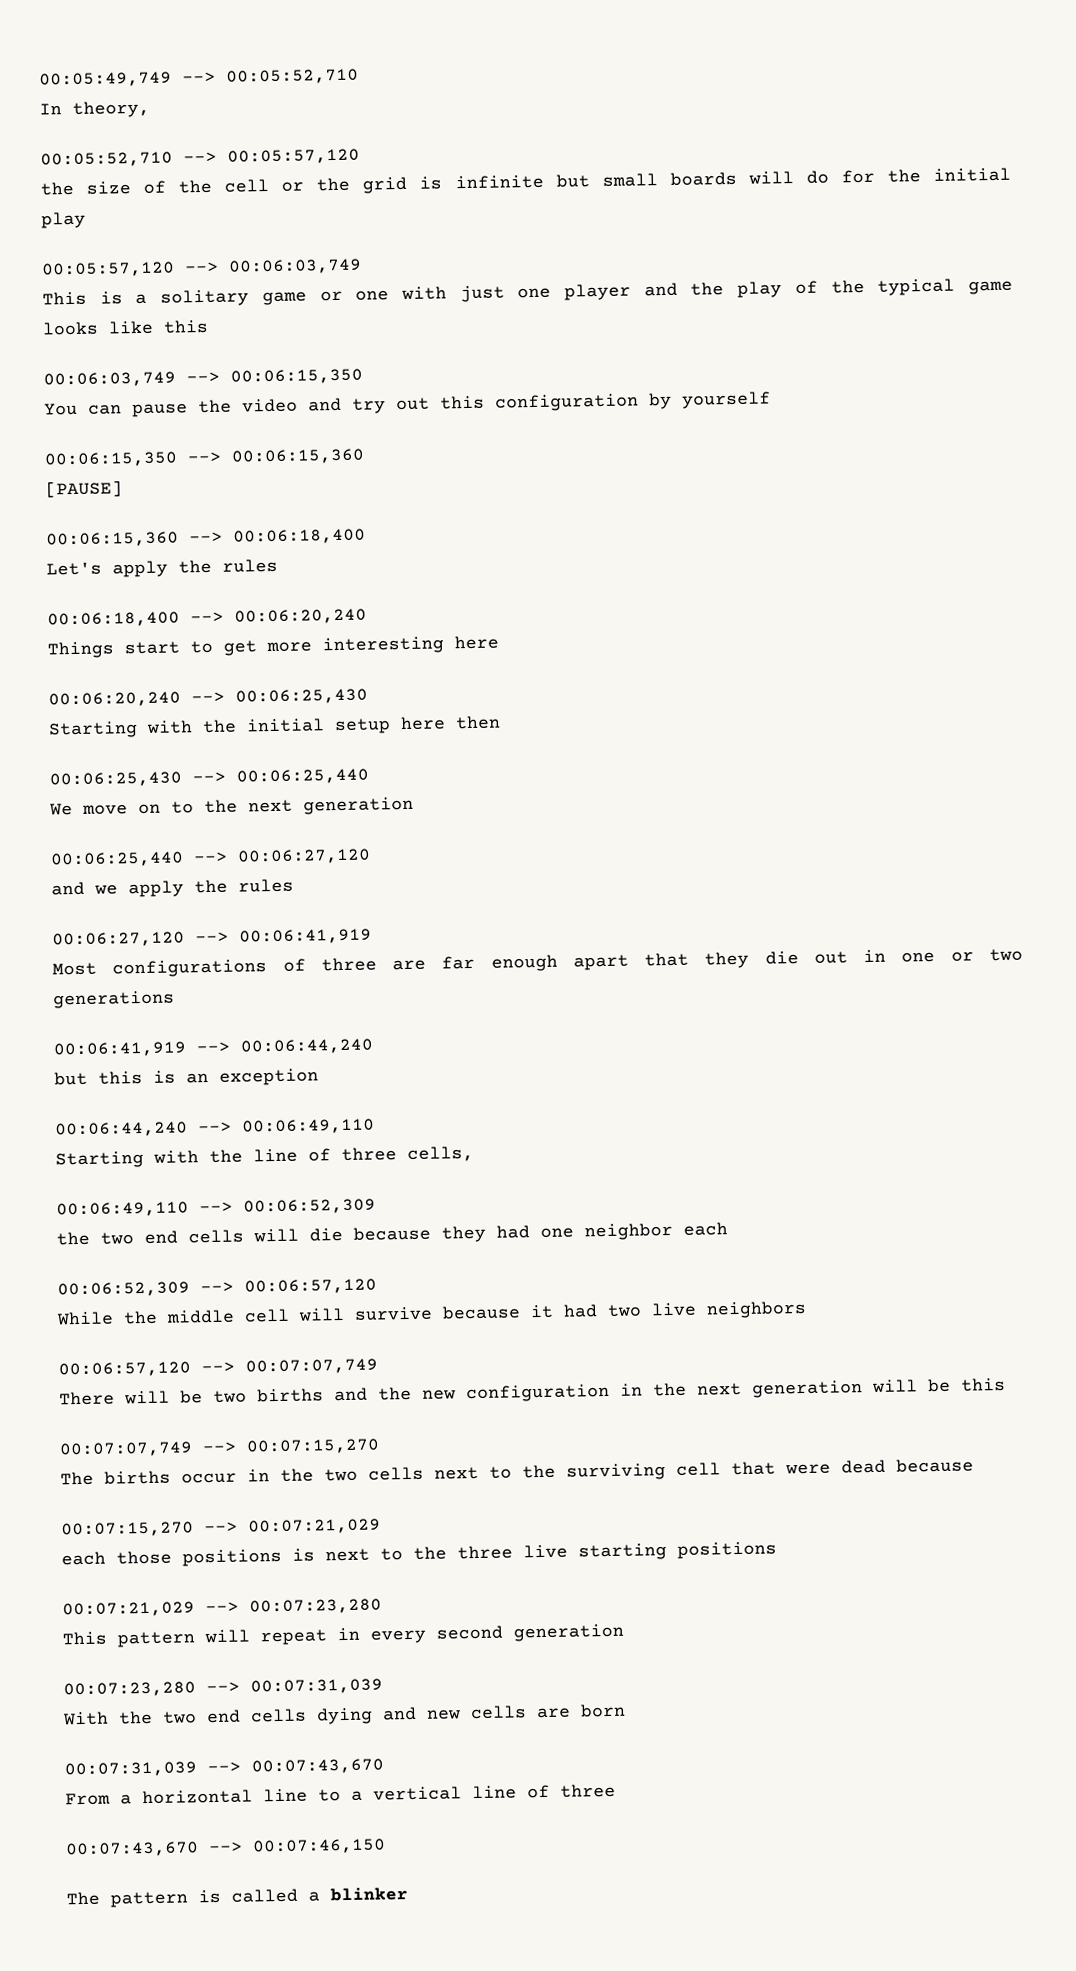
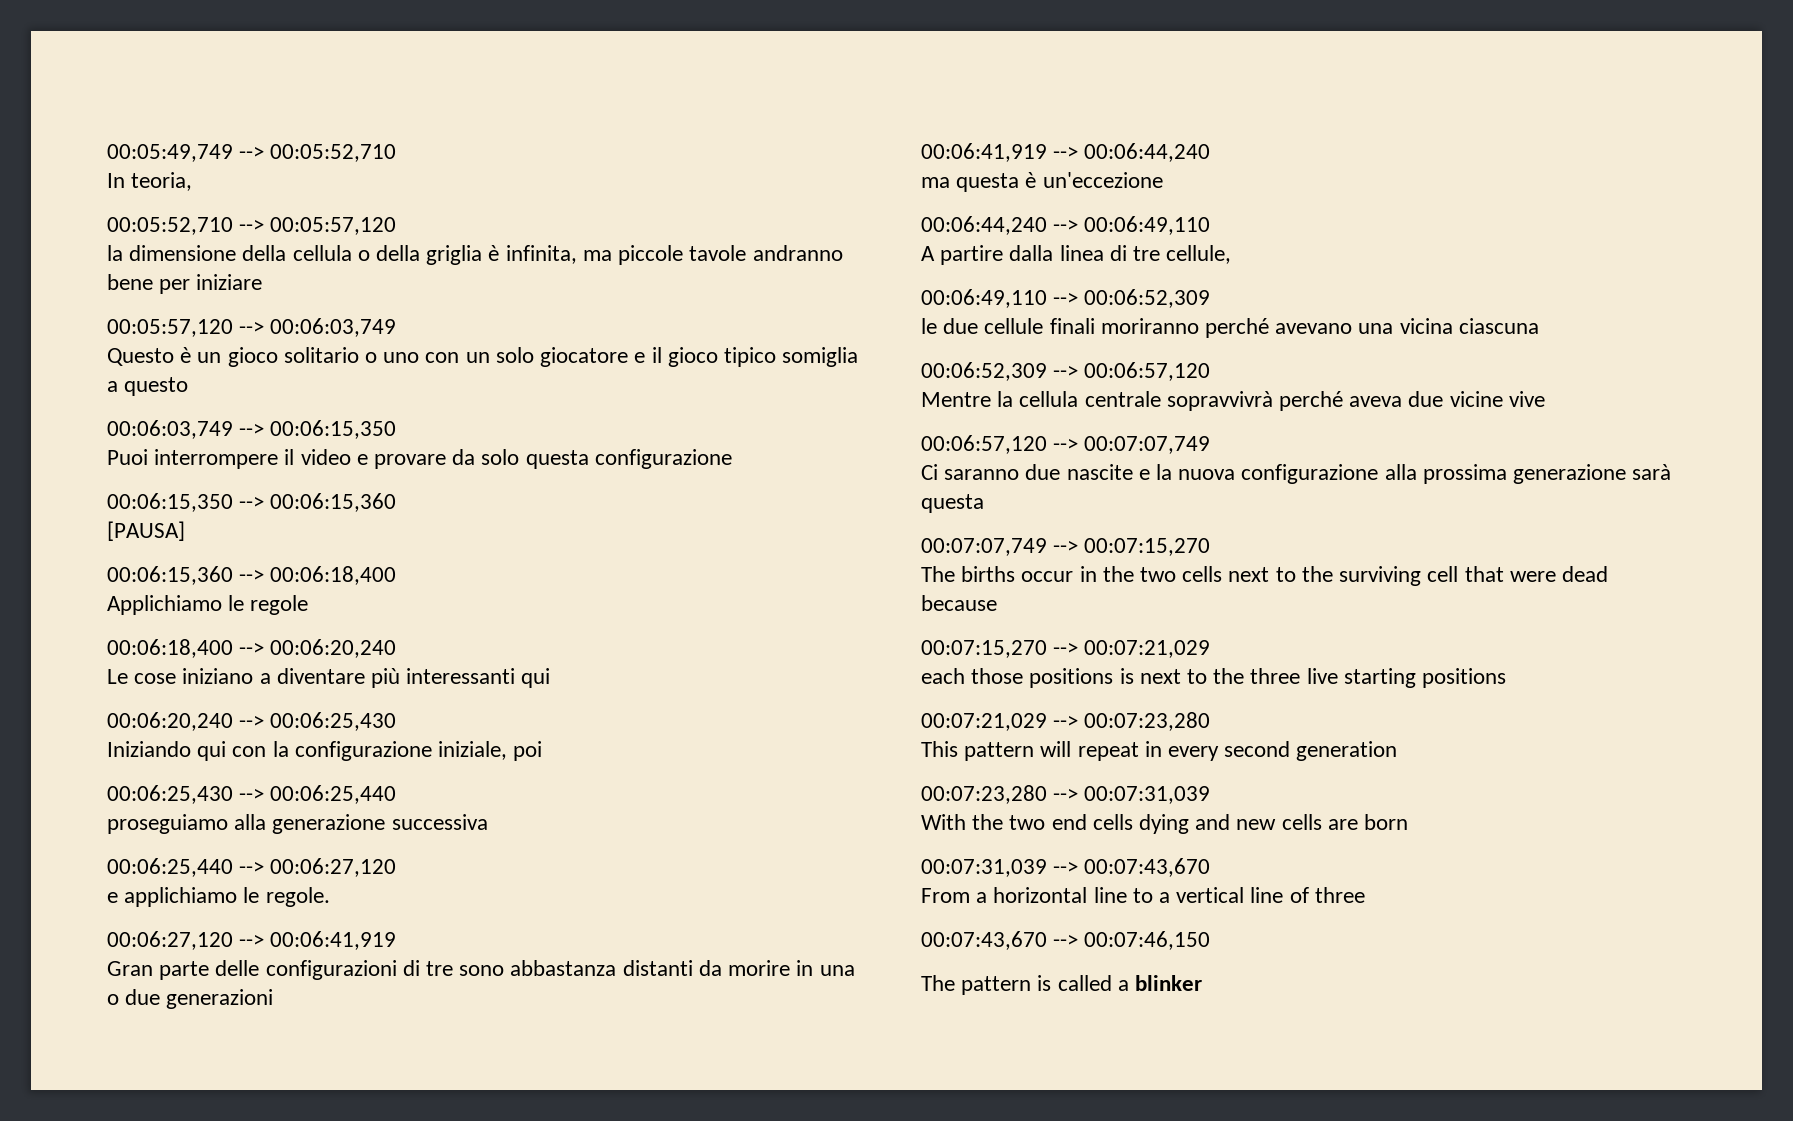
[72,100,150,118] theory, -> [131,172,193,191] teoria,
[40,167,1011,196] [41,211,86,229] [41,258,362,278] [42,278,1014,307] [42,319,209,336] [43,368,363,388] [44,391,771,418] the size of the cell or the grid is infinite but small boards will do for the initial play // 00:05:57,120 --> 00:06:03,749 // This is a solitary game or one with just one player and the play of the typical game looks like this // 00:06:03,749 --> 00:06:15,350 // You can pause the video and try out this configuration by yourself -> [107,245,843,265] [107,274,263,294] [107,318,397,337] [107,347,859,367] [107,377,189,396] [107,420,397,439] [107,449,732,469] la dimensione della cellula o della griglia è infinita, ma piccole tavole andranno bene per iniziare // 00:05:57,120 --> 00:06:03,749 // Questo è un gioco solitario o uno con un solo giocatore e il gioco tipico somiglia a questo // 00:06:03,749 --> 00:06:15,350 // Puoi interrompere il video e provare da solo questa configurazione
[45,480,123,498] [PAUSE] -> [107,521,185,541] [PAUSA]
[46,558,278,578] Let's apply the rules -> [107,595,309,615] Applichiamo le regole
[47,635,499,659] [48,688,368,708] [48,715,501,739] [49,768,369,788] [49,796,414,816] [50,848,371,868] [51,878,294,898] [52,928,372,948] [52,948,1023,978] [53,990,175,1009] [53,1038,373,1058] [54,1068,319,1086] [55,1118,375,1138] [55,1145,474,1169] [56,1198,376,1218] [56,1222,728,1246] [57,1278,377,1298] [56,1300,807,1326] [58,1358,378,1378] [59,1377,1006,1406] Things start to get more interesting here // 00:06:20,240 --> 00:06:25,430 // Starting with the initial setup here then // 00:06:25,430 --> 00:06:25,440 // We move on to the next generation // 00:06:25,440 --> 00:06:27,120 // and we apply the rules // 00:06:27,120 --> 00:06:41,919 // Most configurations of three are far enough apart that they die out in one or two generations // 00:06:41,919 --> 00:06:44,240 // but this is an exception // 00:06:44,240 --> 00:06:49,110 // Starting with the line of three cells, // 00:06:49,110 --> 00:06:52,309 // the two end cells will die because they had one neighbor each // 00:06:52,309 --> 00:06:57,120 // While the middle cell will survive because it had two live neighbors // 00:06:57,120 --> 00:07:07,749 // There will be two births and the new configuration in the next generation will be this -> [107,668,551,688] [107,712,397,731] [107,741,543,761] [107,785,397,804] [107,814,488,834] [107,858,397,877] [107,887,330,907] [107,931,397,950] [107,960,855,980] [107,989,274,1009] [921,143,1211,162] [921,172,1163,192] [921,216,1211,235] [921,245,1232,265] [921,289,1211,308] [921,318,1539,338] [921,362,1211,381] [921,391,1545,411] [921,435,1211,454] [921,464,1672,484] [921,494,984,513] Le cose iniziano a diventare più interessanti qui // 00:06:20,240 --> 00:06:25,430 // Iniziando qui con la configurazione iniziale, poi // 00:06:25,430 --> 00:06:25,440 // proseguiamo alla generazione successiva // 00:06:25,440 --> 00:06:27,120 // e applichiamo le regole. // 00:06:27,120 --> 00:06:41,919 // Gran parte delle configurazioni di tre sono abbastanza distanti da morire in una o due generazioni // 00:06:41,919 --> 00:06:44,240 // ma questa è un'eccezione // 00:06:44,240 --> 00:06:49,110 // A partire dalla linea di tre cellule, // 00:06:49,110 --> 00:06:52,309 // le due cellule finali moriranno perché avevano una vicina ciascuna // 00:06:52,309 --> 00:06:57,120 // Mentre la cellula centrale sopravvivrà perché aveva due vicine vive // 00:06:57,120 --> 00:07:07,749 // Ci saranno due nascite e la nuova configurazione alla prossima generazione sarà questa

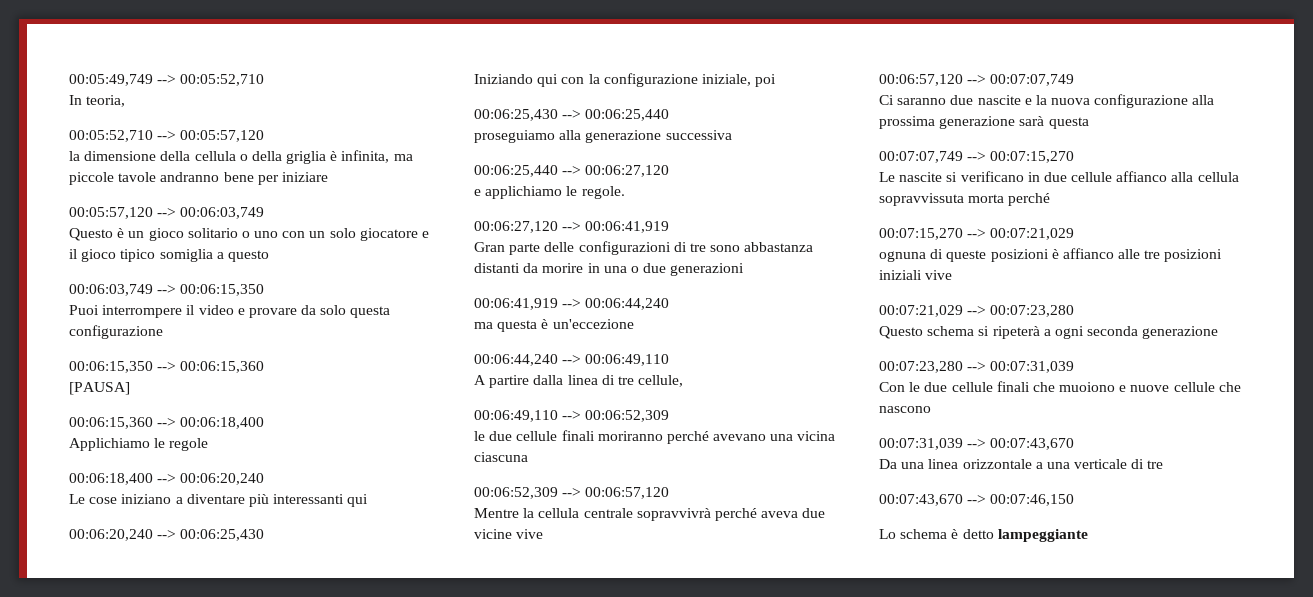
[921,566,1608,586] [921,595,997,611] [921,640,1211,658] [921,668,1507,688] [921,712,1211,731] [921,741,1398,761] [921,785,1211,804] [921,814,1409,834] [921,858,1211,877] [921,887,1365,903] [921,931,1211,950] [921,975,1203,995] The births occur in the two cells next to the surviving cell that were dead because // 00:07:15,270 --> 00:07:21,029 // each those positions is next to the three live starting positions // 00:07:21,029 --> 00:07:23,280 // This pattern will repeat in every second generation // 00:07:23,280 --> 00:07:31,039 // With the two end cells dying and new cells are born // 00:07:31,039 --> 00:07:43,670 // From a horizontal line to a vertical line of three // 00:07:43,670 --> 00:07:46,150 // The pattern is called a blinker -> [879,171,1239,182] [879,193,1051,206] [879,228,1075,240] [879,248,1223,262] [879,270,953,280] [879,305,1075,317] [879,326,1219,339] [879,361,1075,373] [879,381,1241,392] [879,406,931,413] [879,438,1075,450] [879,459,1164,469] [879,494,1075,506] [879,529,1088,542] Le nascite si verificano in due cellule affianco alla cellula sopravvissuta morta perché // 00:07:15,270 --> 00:07:21,029 // ognuna di queste posizioni è affianco alle tre posizioni iniziali vive // 00:07:21,029 --> 00:07:23,280 // Questo schema si ripeterà a ogni seconda generazione // 00:07:23,280 --> 00:07:31,039 // Con le due cellule finali che muoiono e nuove cellule che nascono // 00:07:31,039 --> 00:07:43,670 // Da una linea orizzontale a una verticale di tre // 00:07:43,670 --> 00:07:46,150 // Lo schema è detto lampeggiante

